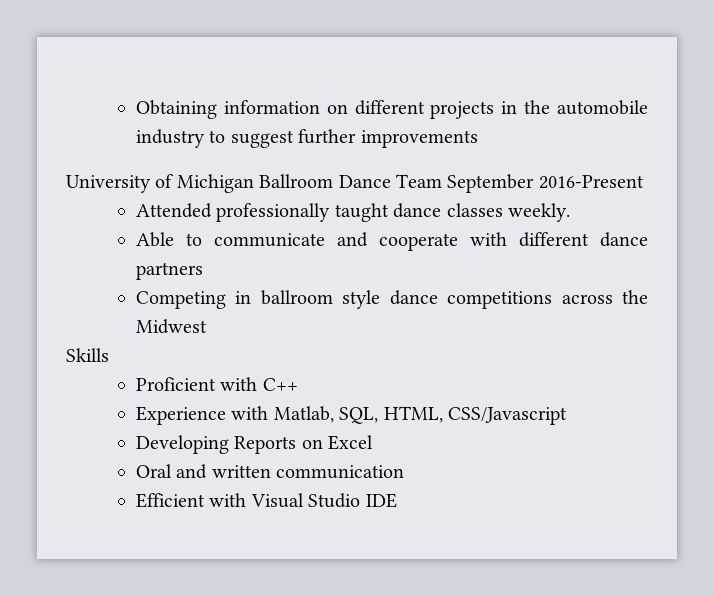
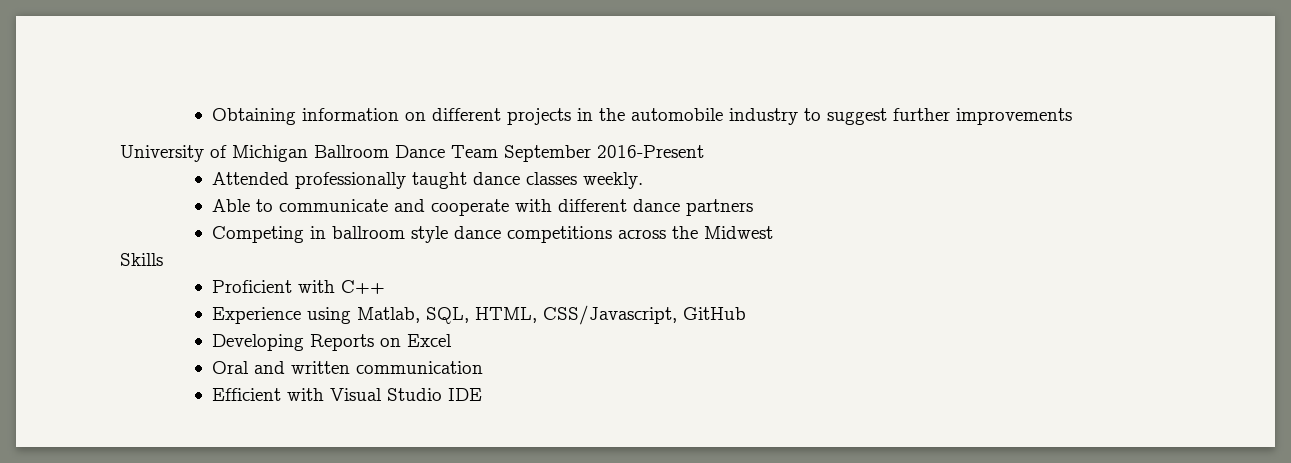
[231,406,269,420] with -> [306,307,351,324] using
[447,407,567,425] CSS/Javascript -> [542,305,746,325] CSS/Javascript, GitHub

